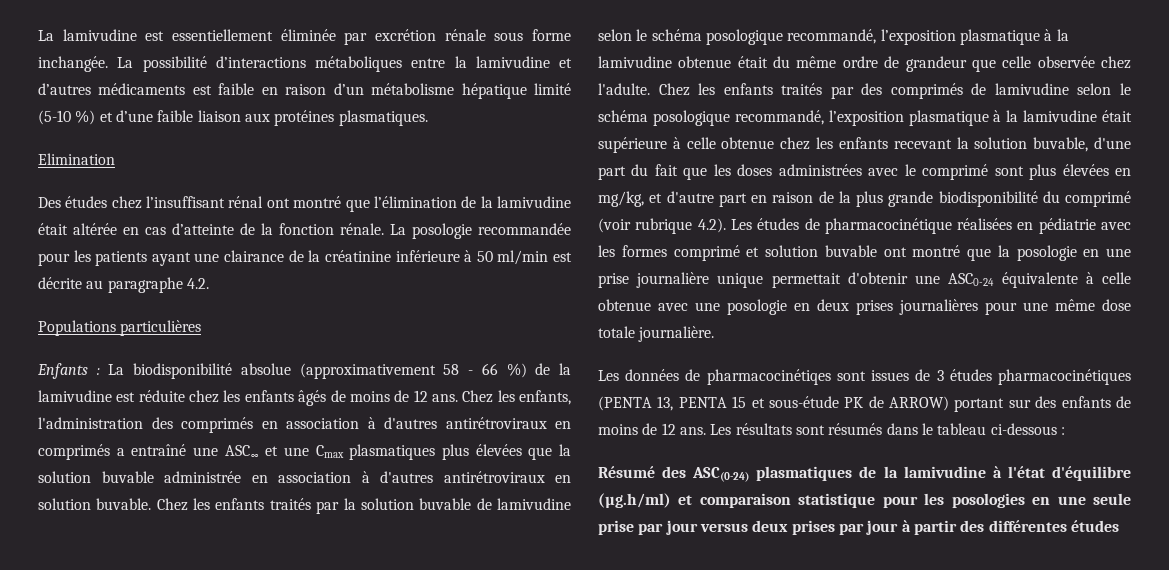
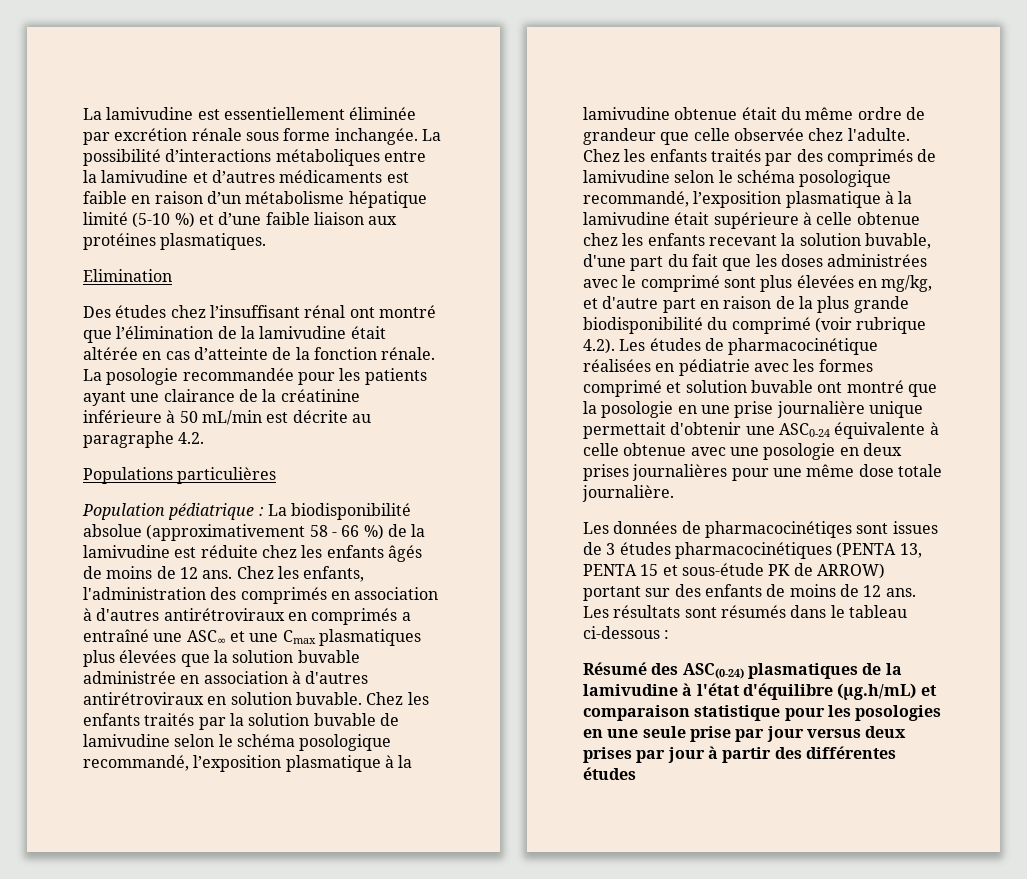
[497,250,549,265] ml/min -> [201,410,262,425] mL/min
[37,363,88,379] Enfants -> [82,503,255,520] Population pédiatrique
[598,493,671,508] (µg.h/ml) -> [837,683,917,700] (µg.h/mL)

